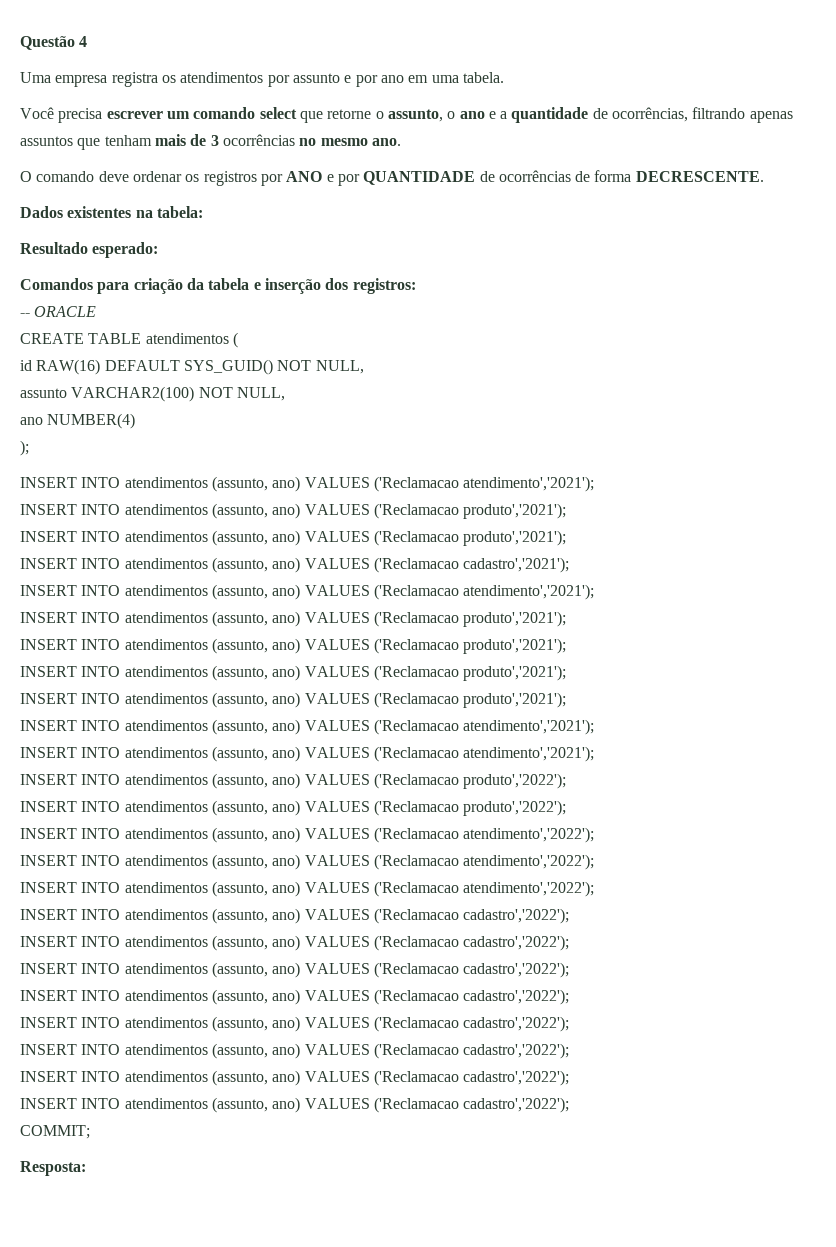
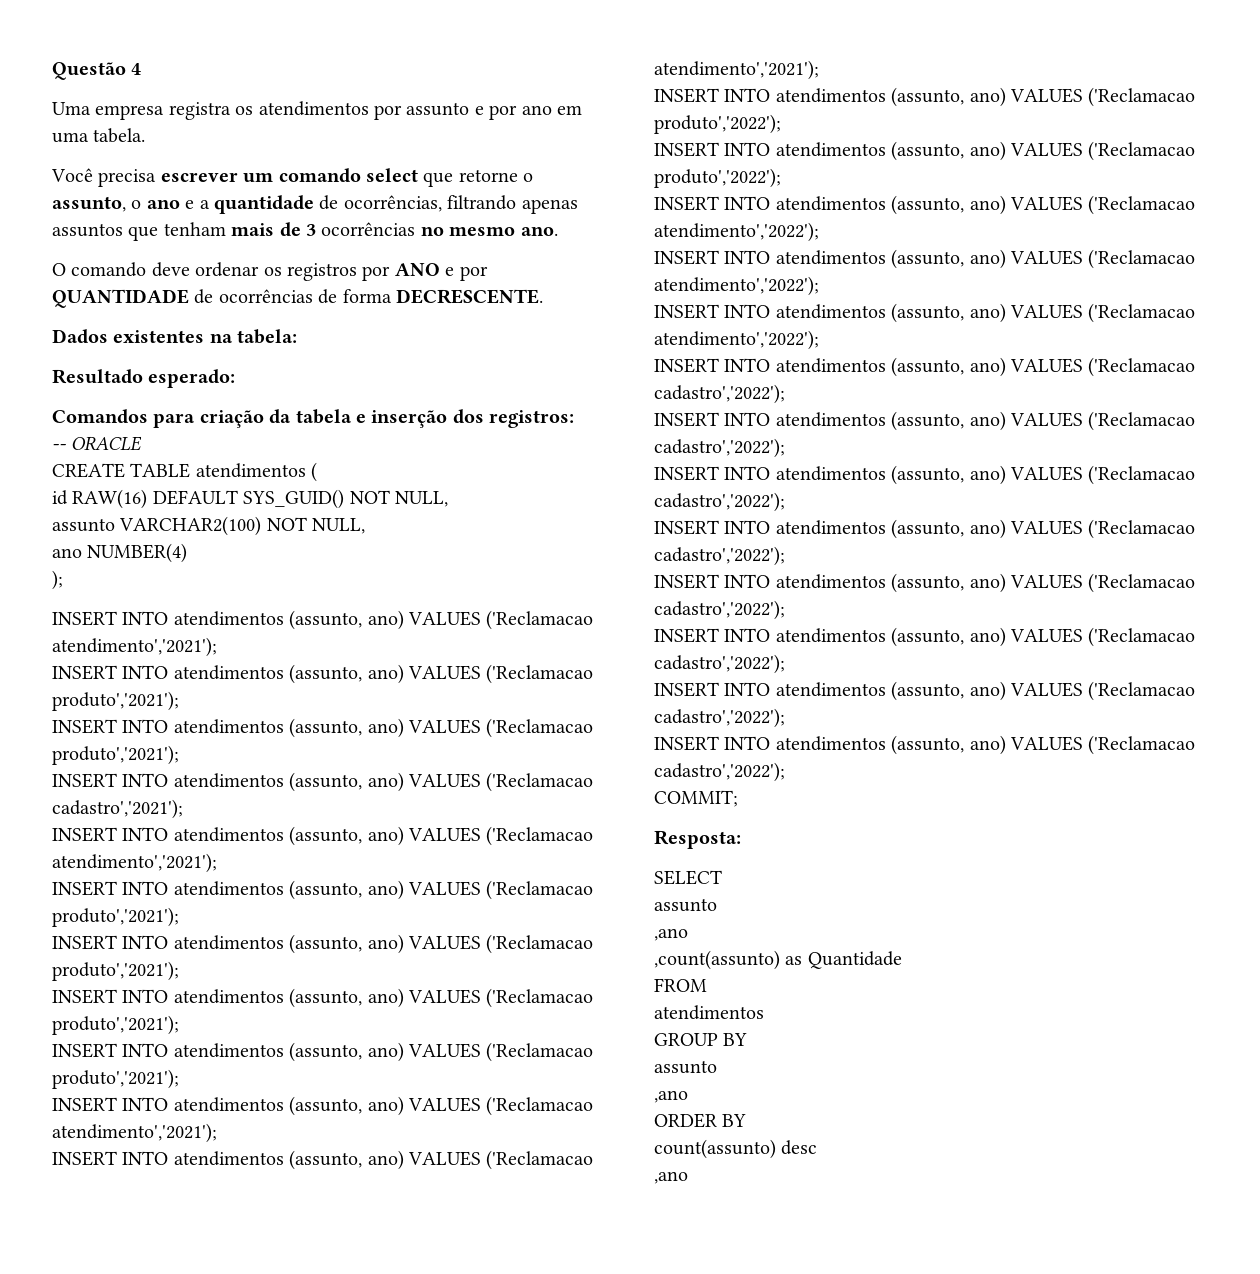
(86, 1168) none -> [654,870,722,885] [654,898,717,912] [654,928,688,941] [654,950,902,970] [654,978,707,992] [654,1005,764,1020] [654,1033,748,1046] [654,1060,717,1074] [654,1090,688,1103] [654,1113,747,1128] [654,1139,818,1159] [654,1171,688,1184] // SELECT // assunto // ,ano // ,count(assunto) as Quantidade // FROM // atendimentos // GROUP BY // assunto // ,ano // ORDER BY // count(assunto) desc // ,ano

